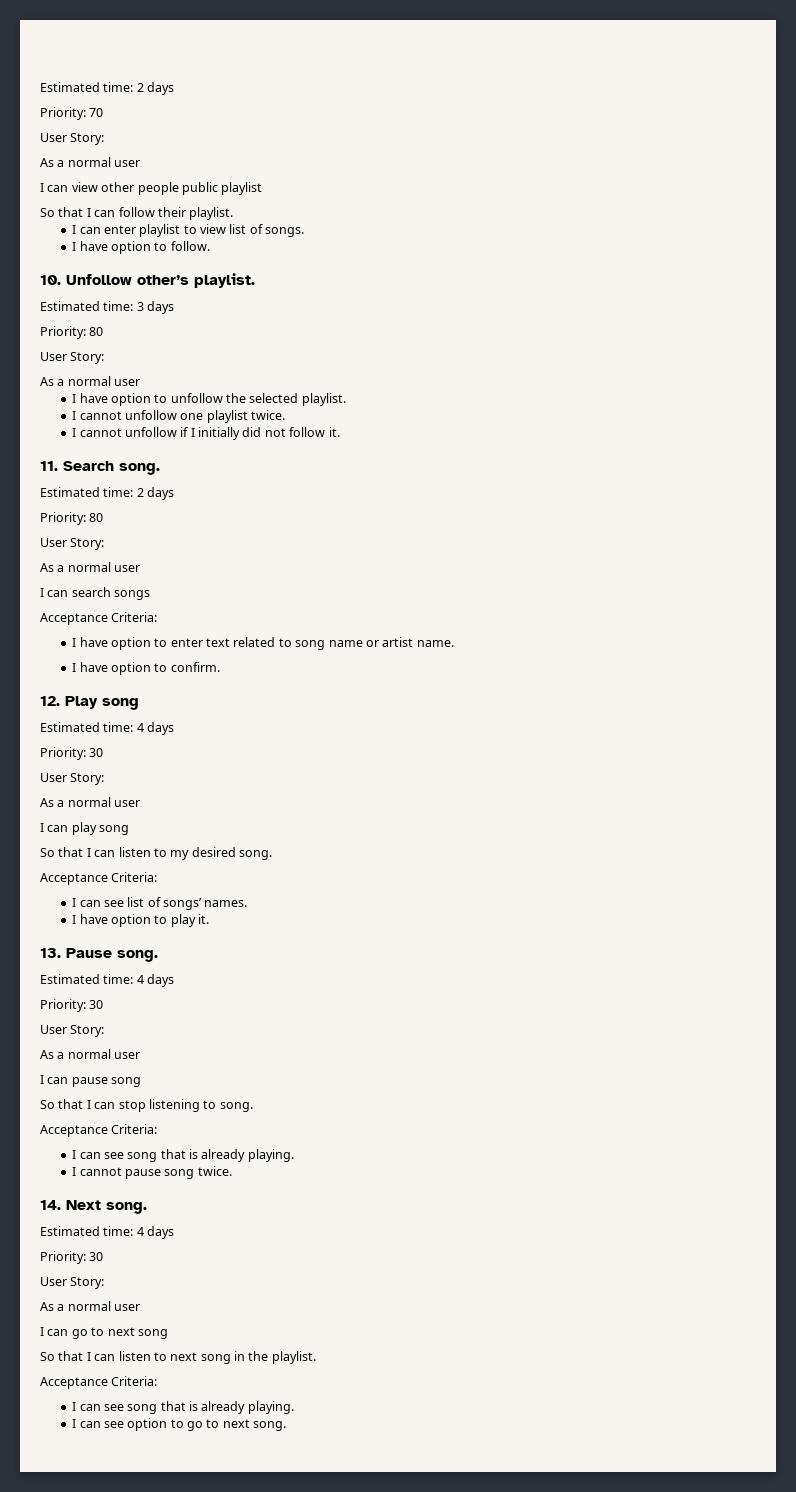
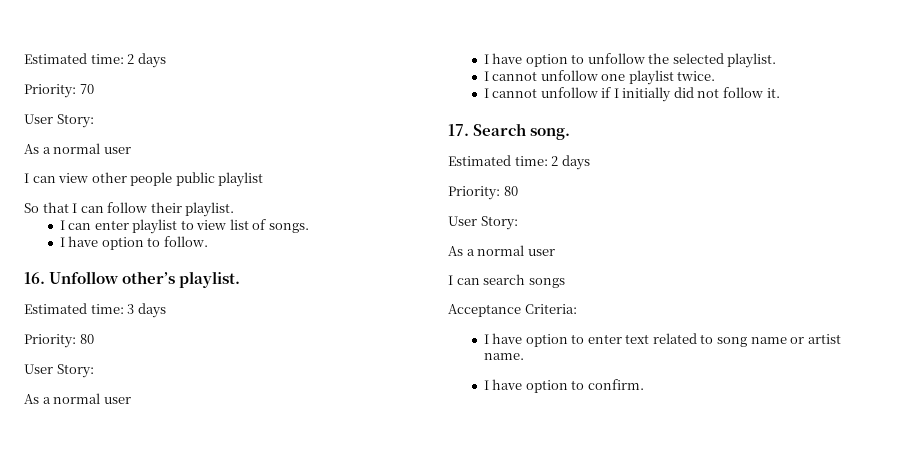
[40,275,61,285] 10. -> [24,272,45,284] 16.
[40,461,58,471] 11. -> [448,124,469,136] 17.
[40,696,139,710] [40,722,175,735] [40,747,104,760] [40,773,105,785] [40,797,141,807] [40,822,130,835] [40,847,272,860] [40,872,158,885] [72,897,248,910] [72,914,210,927] [40,948,158,962] [40,974,175,987] [40,999,104,1012] [40,1025,105,1037] [40,1049,141,1059] [40,1075,142,1087] [40,1099,253,1112] [40,1124,158,1137] [72,1149,294,1162] [72,1166,232,1179] [40,1200,147,1214] [40,1226,175,1239] [40,1251,104,1264] [40,1277,105,1289] [40,1301,141,1311] [40,1327,168,1339] [40,1351,316,1364] [40,1376,158,1389] [72,1401,294,1414] [72,1418,287,1431] // 12. Play song // Estimated time: 4 days // Priority: 30 // User Story: // As a normal user // I can play song // So that I can listen to my desired song. // Acceptance Criteria: // I can see list of songs’ names. // I have option to play it. // 13. Pause song. // Estimated time: 4 days // Priority: 30 // User Story: // As a normal user // I can pause song // So that I can stop listening to song. // Acceptance Criteria: // I can see song that is already playing. // I cannot pause song twice. // 14. Next song. // Estimated time: 4 days // Priority: 30 // User Story: // As a normal user // I can go to next song // So that I can listen to next song in the playlist. // Acceptance Criteria: // I can see song that is already playing. // I can see option to go to next song. -> (644, 384) none

